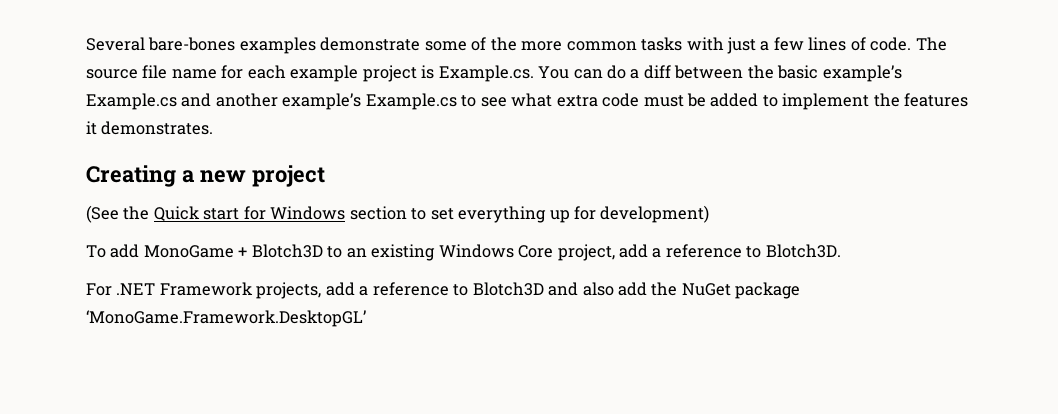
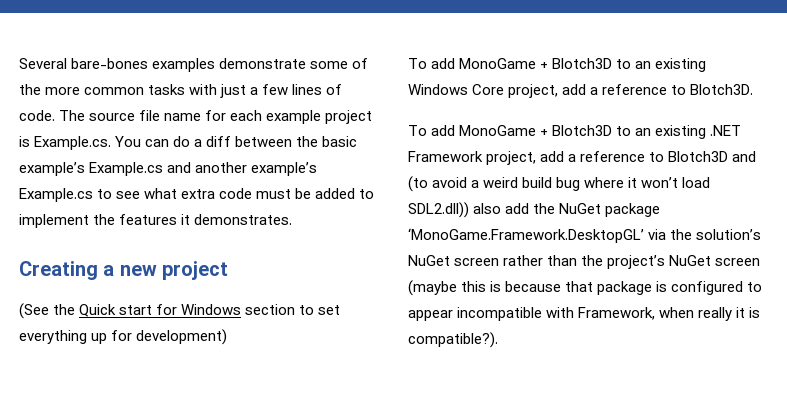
[86,283,112,296] For -> [408,125,707,139] To add MonoGame + Blotch3D to an existing
[256,282,322,299] projects, -> [486,151,537,165] project,
(579, 289) none -> [408,176,711,192] [408,202,469,218] (to avoid a weird build bug where it won’t load SDL2.dll))
(366, 318) none -> [648,229,762,240] [408,255,761,269] [408,280,763,296] [408,307,761,321] [408,332,498,348] via the solution’s NuGet screen rather than the project’s NuGet screen (maybe this is because that package is configured to appear incompatible with Framework, when really it is compatible?).

